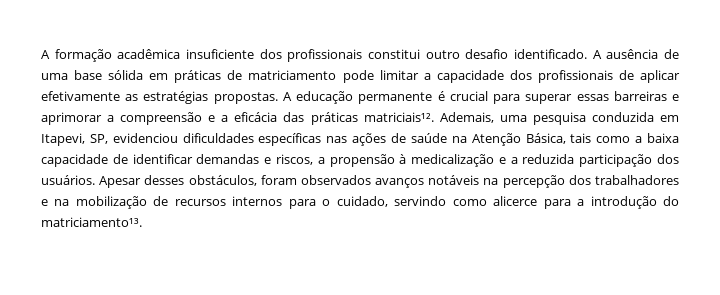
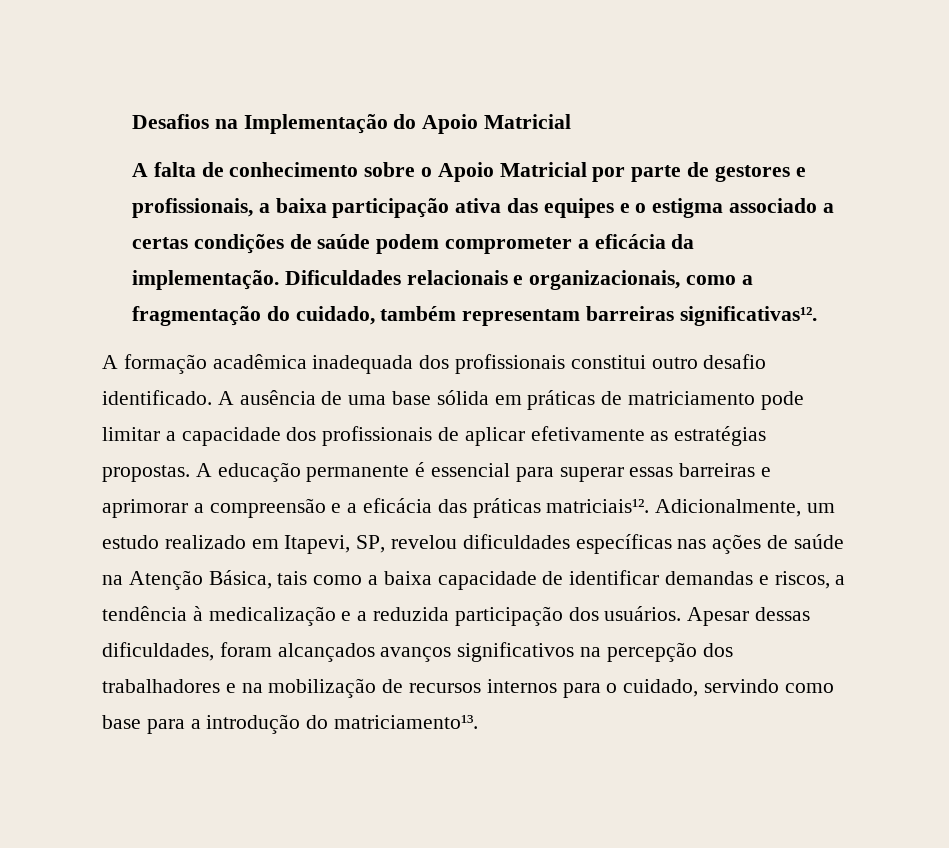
(41, 54) none -> [131,114,572,134] [131,162,806,182] [131,198,834,218] [131,234,695,254] [131,270,753,290] [131,306,817,326] Desafios na Implementação do Apoio Matricial // A falta de conhecimento sobre o Apoio Matricial por parte de gestores e profissionais, a baixa participação ativa das equipes e o estigma associado a certas condições de saúde podem comprometer a eficácia da implementação. Dificuldades relacionais e organizacionais, como a fragmentação do cuidado, também representam barreiras significativas¹². //
[186,49,254,59] insuficiente -> [312,355,414,374] inadequada
[449,91,488,101] crucial -> [431,463,511,477] essencial
[439,112,654,125] Ademais, uma pesquisa conduzida -> [655,499,836,517] [102,535,246,549] Adicionalmente, um estudo realizado
[112,133,178,143] evidenciou -> [391,535,458,549] revelou
[329,154,395,167] propensão -> [102,606,187,621] tendência
[144,175,480,188] desses obstáculos, foram observados avanços notáveis -> [755,607,811,621] [102,642,575,662] dessas dificuldades, foram alcançados avanços significativos
[493,196,538,206] alicerce -> [102,715,141,729] base

